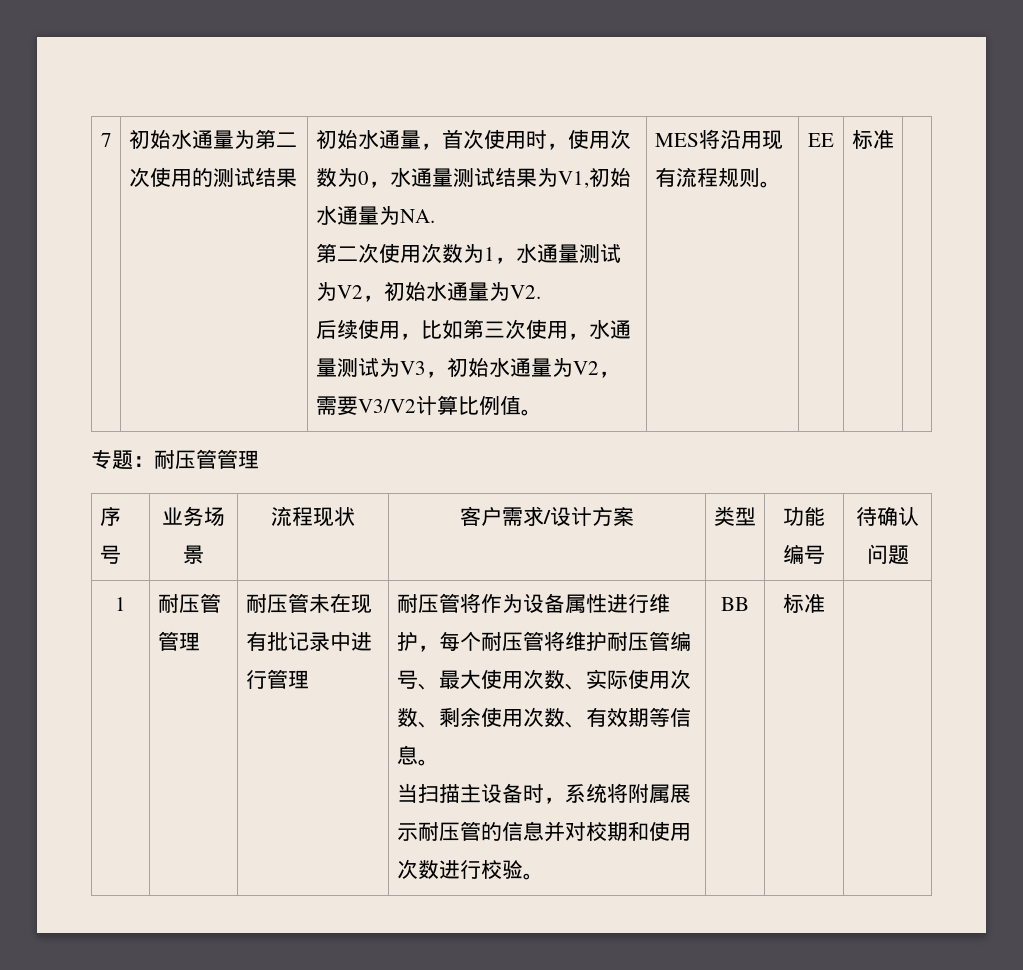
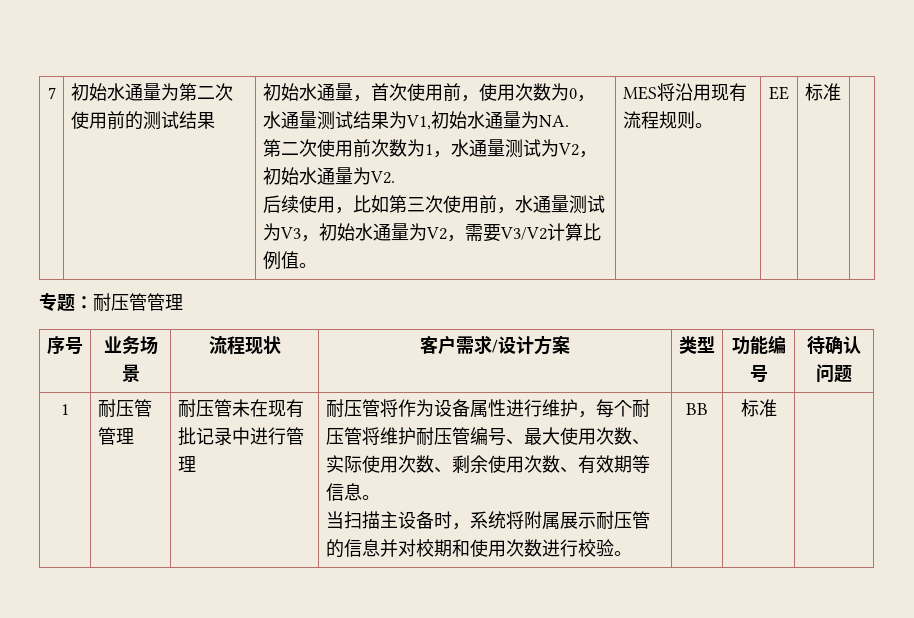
(192, 178) none -> [106,111,125,129] 前
[525,130,547,149] 时 -> [442,83,461,101] 前
(421, 254) none -> [352,139,371,157] 前
(568, 330) none -> [478,195,497,213] 前

